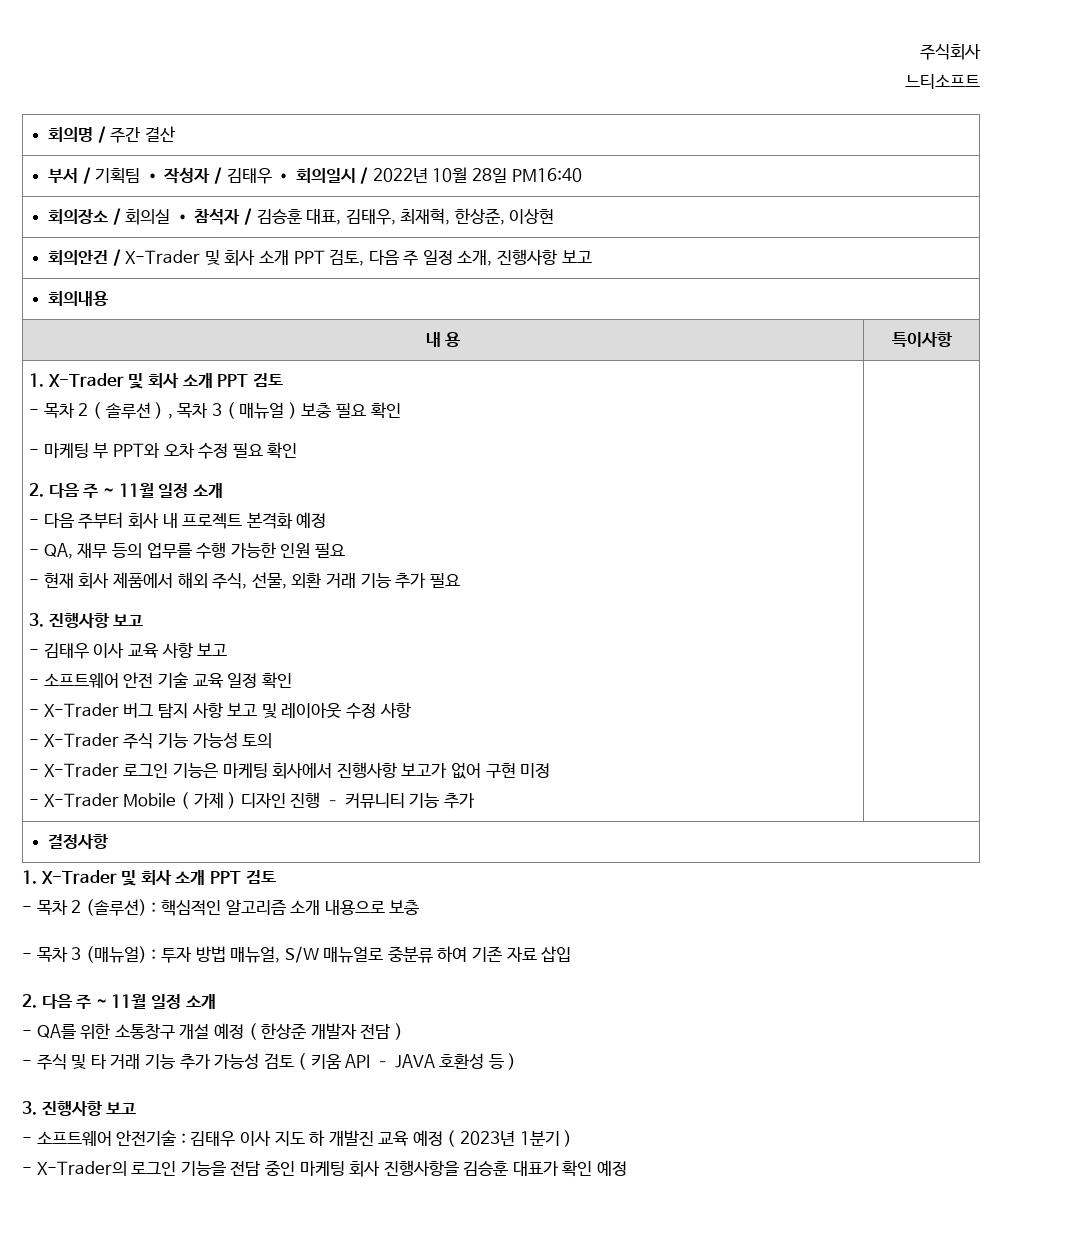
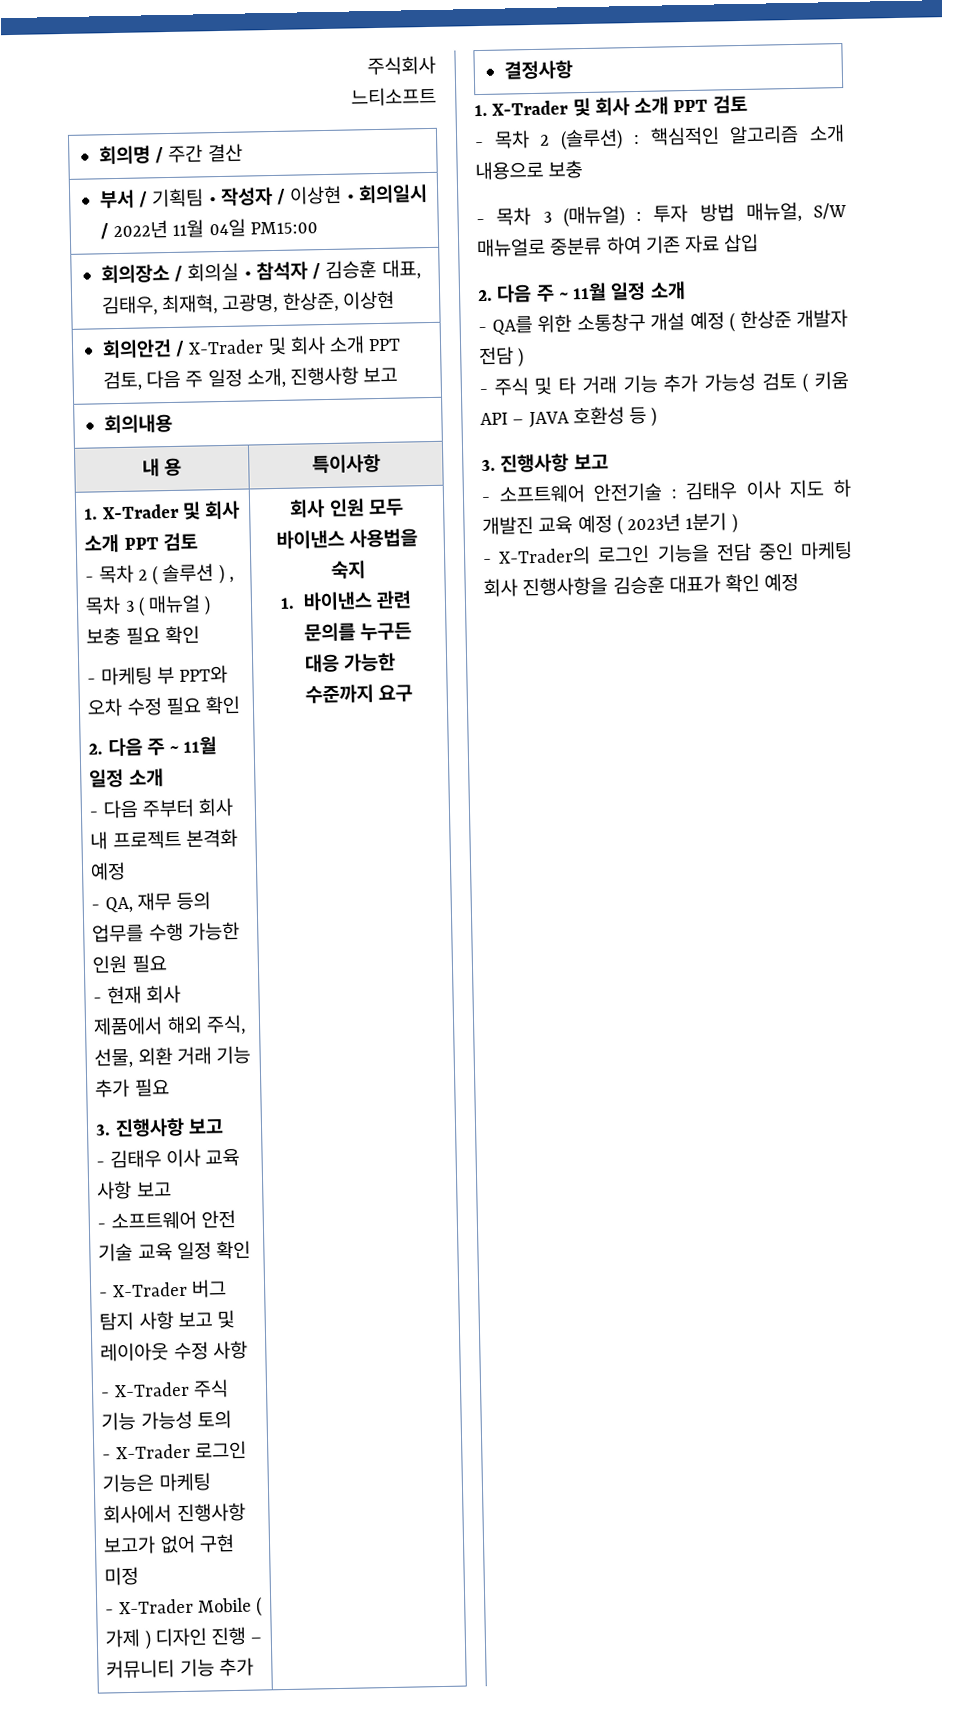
[226,168,272,184] 김태우 -> [289,185,343,205] 이상현
[432,167,582,183] 10월 28일 PM16:40 -> [172,218,318,238] 11월 04일 PM15:00
(451, 216) none -> [222,292,279,314] 고광명,
(475, 801) none -> [289,498,404,518] [275,528,419,550] [330,560,366,579] [279,590,412,611] [303,622,412,642] [303,652,396,673] [304,684,413,704] 회사 인원 모두 바이낸스 사용법을 숙지 // 1. 바이낸스 관련 문의를 누구든 대응 가능한 수준까지 요구

